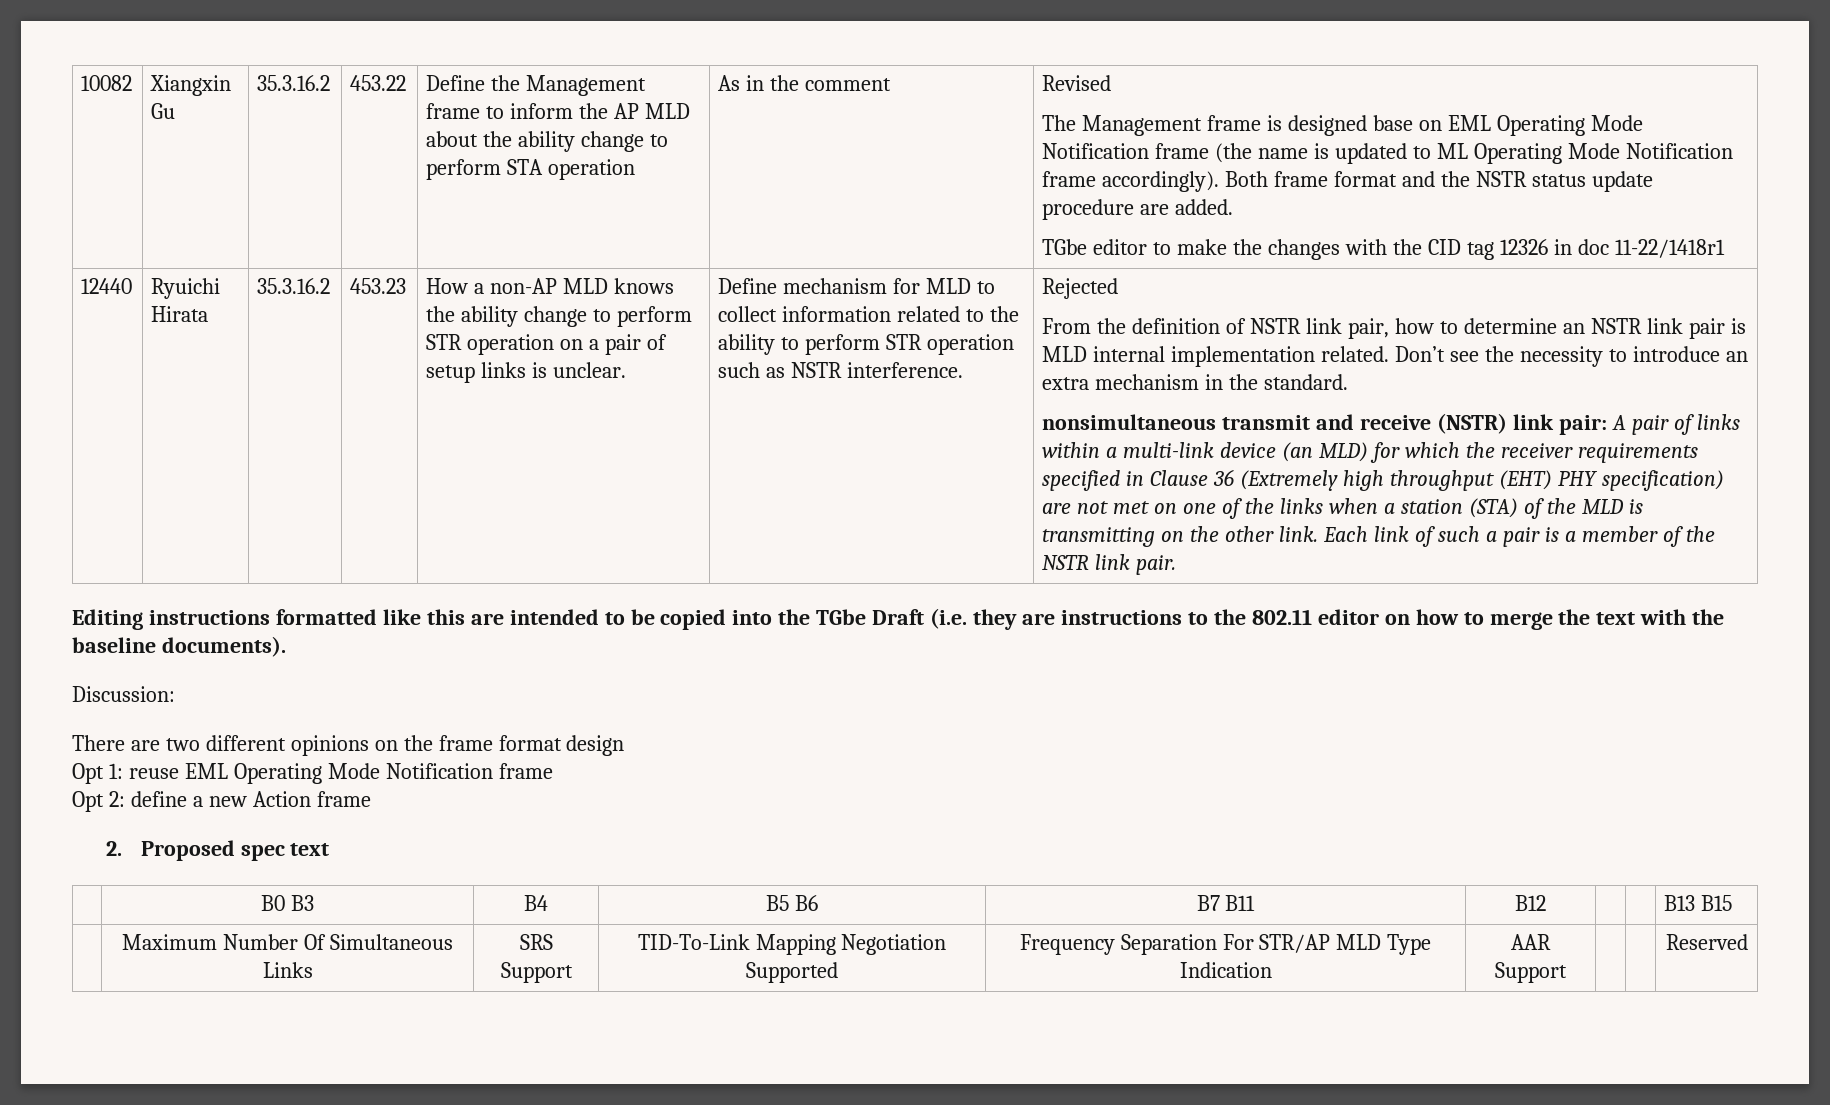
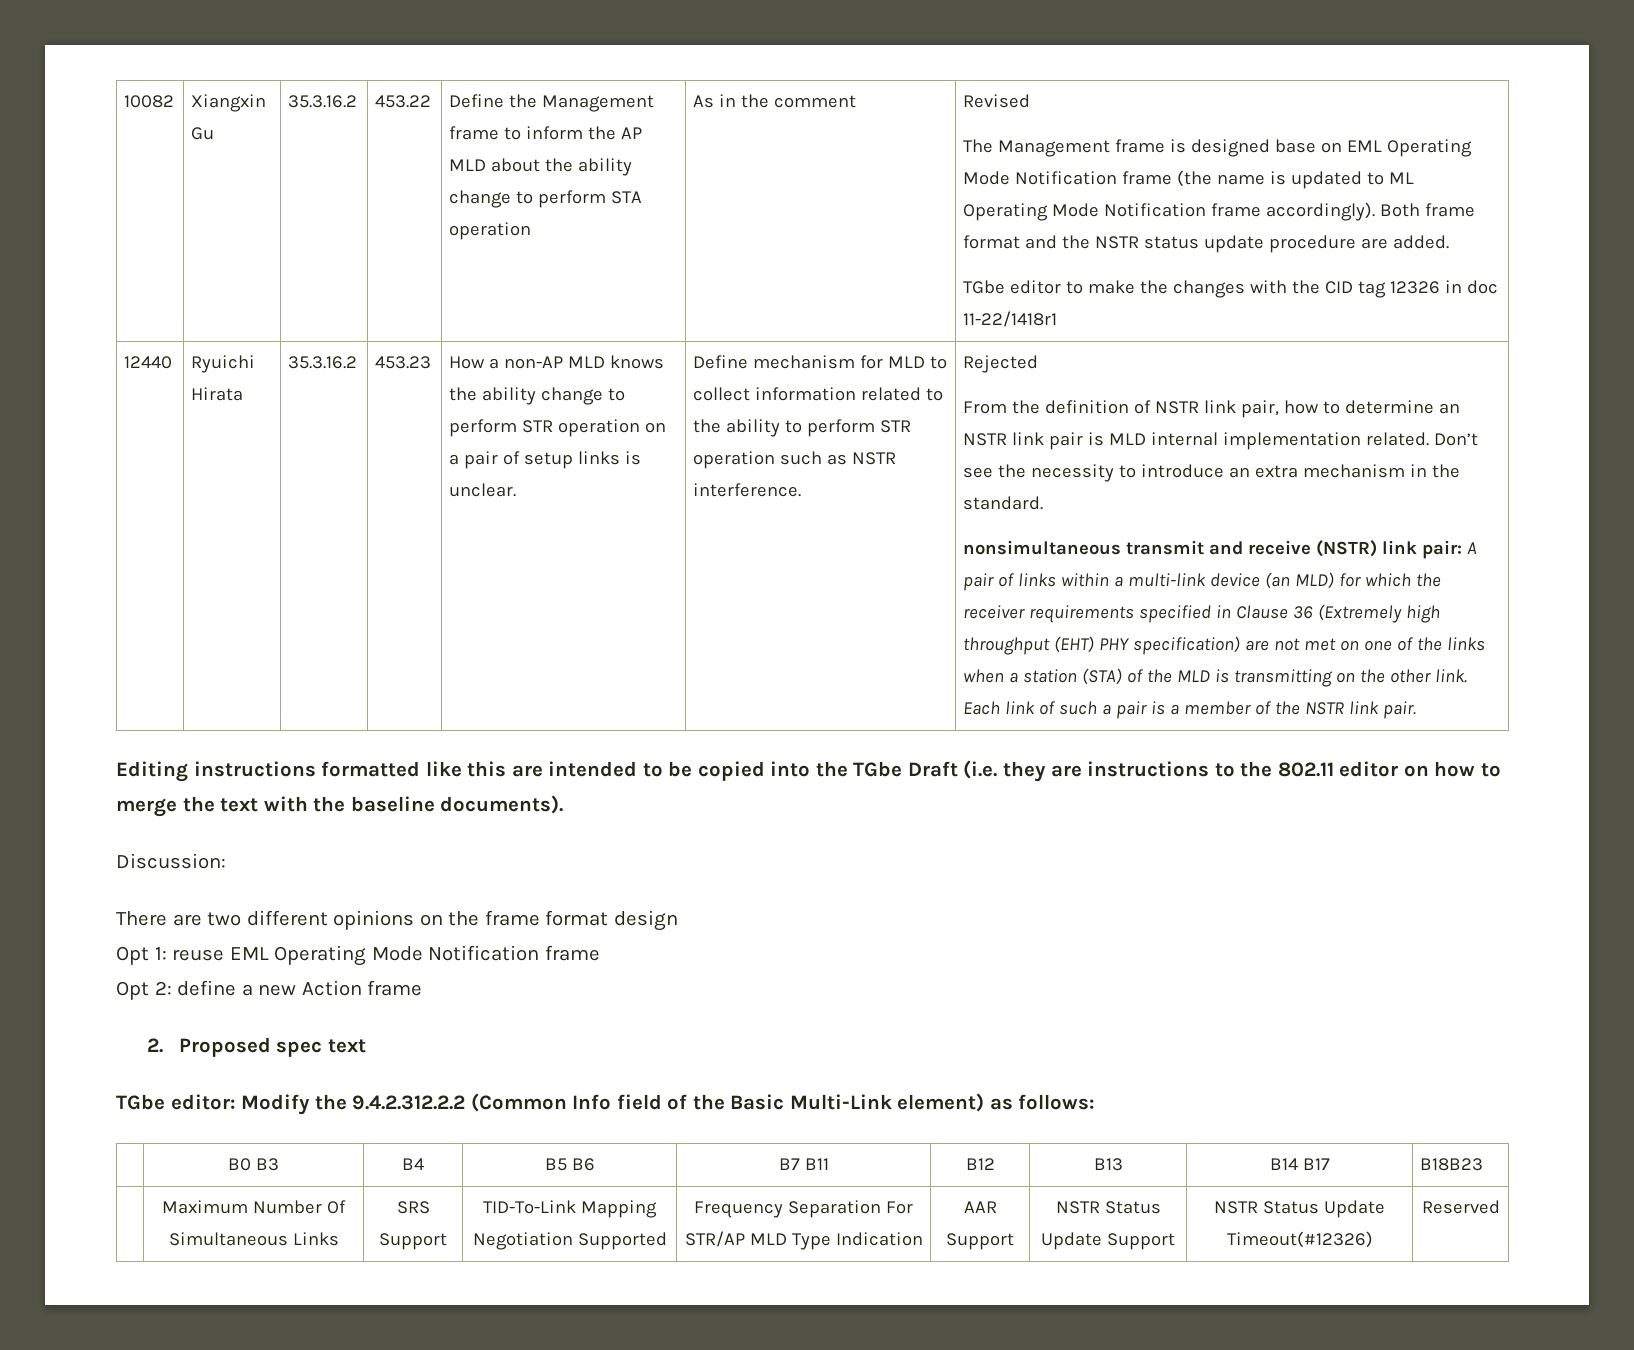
(330, 849) none -> [116,1093,1096,1115] // TGbe editor: Modify the 9.4.2.312.2.2 (Common Info field of the Basic Multi-Link element) as follows:
[1664,895,1733,911] | | B13 B15 -> [1093,1158,1123,1171] [1269,1158,1330,1170] [1420,1158,1484,1171] B13 | B14 B17 | B18B23
(1567, 972) | -> [1055,1201,1161,1214] [1041,1232,1175,1250] [1214,1200,1385,1218] [1226,1231,1373,1248] NSTR Status Update Support | NSTR Status Update Timeout(#12326)

